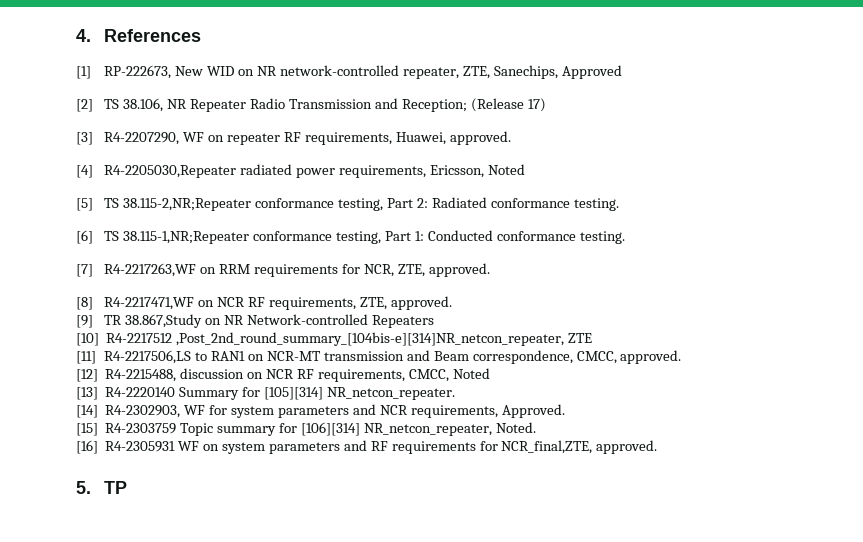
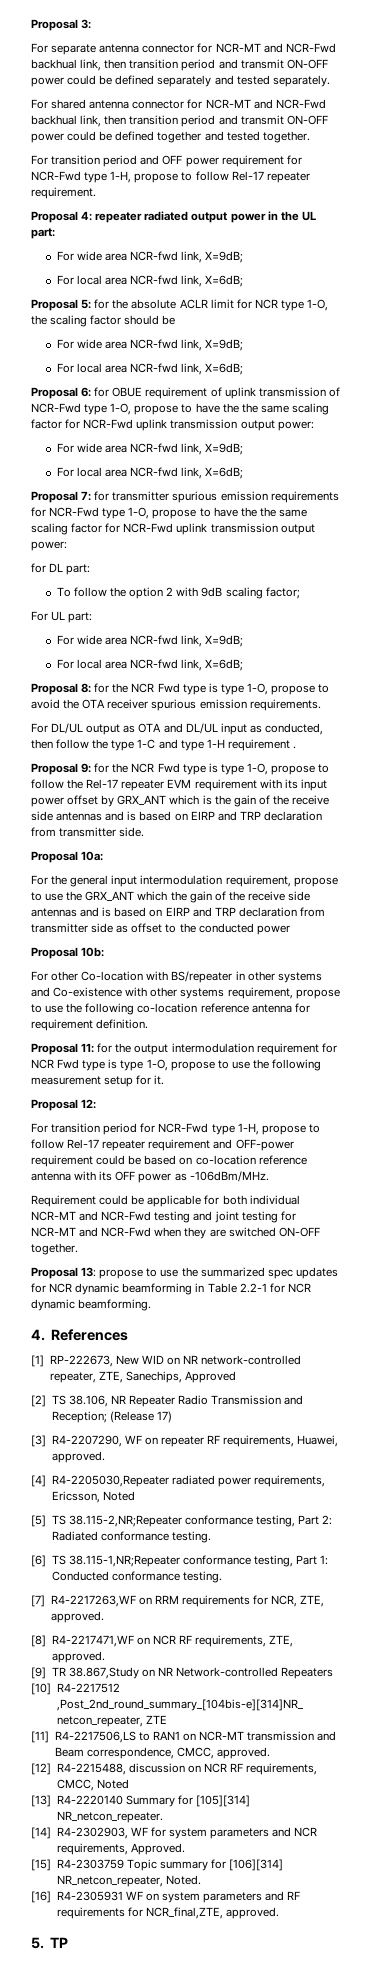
(76, 35) none -> [31,19,92,31] [31,43,336,55] [31,59,328,71] [31,75,330,87] [31,99,326,109] [31,115,328,127] [31,131,310,143] [31,155,302,167] [31,171,310,183] [31,187,96,199] [31,211,316,223] [31,228,55,239] [56,251,244,263] [56,275,244,287] [31,299,329,311] [31,315,176,327] [56,339,244,351] [56,363,244,375] [31,387,340,399] [31,403,329,415] [31,419,314,431] [56,443,244,455] [56,467,244,479] [31,491,339,503] [31,507,307,519] [31,523,315,535] [31,541,67,551] [31,563,91,575] [56,587,300,599] [31,611,93,623] [56,635,244,647] [56,659,244,671] [31,683,330,695] [31,699,321,711] [31,723,323,735] [31,739,296,751] [31,763,330,775] [31,779,327,791] [31,795,330,807] [31,811,322,821] [31,827,145,837] [31,851,104,863] [31,875,338,887] [31,891,311,903] [31,907,325,917] [31,923,290,935] [31,947,105,959] [31,971,322,983] [31,987,340,999] [31,1003,310,1015] [31,1019,149,1031] [31,1043,337,1055] [31,1059,322,1071] [31,1075,165,1087] [31,1099,97,1111] [31,1123,320,1135] [31,1139,294,1151] [31,1155,307,1167] [31,1171,269,1183] [31,1195,300,1207] [31,1211,296,1223] [31,1227,320,1239] [31,1243,78,1255] [31,1267,338,1279] [31,1283,311,1295] [31,1299,152,1311] Proposal 3: // For separate antenna connector for NCR-MT and NCR-Fwd backhual link, then transition period and transmit ON-OFF power could be defined separately and tested separately. // For shared antenna connector for NCR-MT and NCR-Fwd backhual link, then transition period and transmit ON-OFF power could be defined together and tested together. // For transition period and OFF power requirement for NCR-Fwd type 1-H, propose to follow Rel-17 repeater requirement. // Proposal 4: repeater radiated output power in the UL part: // For wide area NCR-fwd link, X=9dB; // For local area NCR-fwd link, X=6dB; // Proposal 5: for the absolute ACLR limit for NCR type 1-O, the scaling factor should be // For wide area NCR-fwd link, X=9dB; // For local area NCR-fwd link, X=6dB; // Proposal 6: for OBUE requirement of uplink transmission of NCR-Fwd type 1-O, propose to have the the same scaling factor for NCR-Fwd uplink transmission output power: // For wide area NCR-fwd link, X=9dB; // For local area NCR-fwd link, X=6dB; // Proposal 7: for transmitter spurious emission requirements for NCR-Fwd type 1-O, propose to have the the same scaling factor for NCR-Fwd uplink transmission output power: // for DL part: // To follow the option 2 with 9dB scaling factor; // For UL part: // For wide area NCR-fwd link, X=9dB; // For local area NCR-fwd link, X=6dB; // Proposal 8: for the NCR Fwd type is type 1-O, propose to avoid the OTA receiver spurious emission requirements. // For DL/UL output as OTA and DL/UL input as conducted, then follow the type 1-C and type 1-H requirement . // Proposal 9: for the NCR Fwd type is type 1-O, propose to follow the Rel-17 repeater EVM requirement with its input power offset by GRX_ANT which is the gain of the receive side antennas and is based on EIRP and TRP declaration from transmitter side. // Proposal 10a: // For the general input intermodulation requirement, propose to use the GRX_ANT which the gain of the receive side antennas and is based on EIRP and TRP declaration from transmitter side as offset to the conducted power // Proposal 10b: // For other Co-location with BS/repeater in other systems and Co-existence with other systems requirement, propose to use the following co-location reference antenna for requirement definition. // Proposal 11: for the output intermodulation requirement for NCR Fwd type is type 1-O, propose to use the following measurement setup for it. // Proposal 12: // For transition period for NCR-Fwd type 1-H, propose to follow Rel-17 repeater requirement and OFF-power requirement could be based on co-location reference antenna with its OFF power as -106dBm/MHz. // Requirement could be applicable for both individual NCR-MT and NCR-Fwd testing and joint testing for NCR-MT and NCR-Fwd when they are switched ON-OFF together. // Proposal 13: propose to use the summarized spec updates for NCR dynamic beamforming in Table 2.2-1 for NCR dynamic beamforming. //

